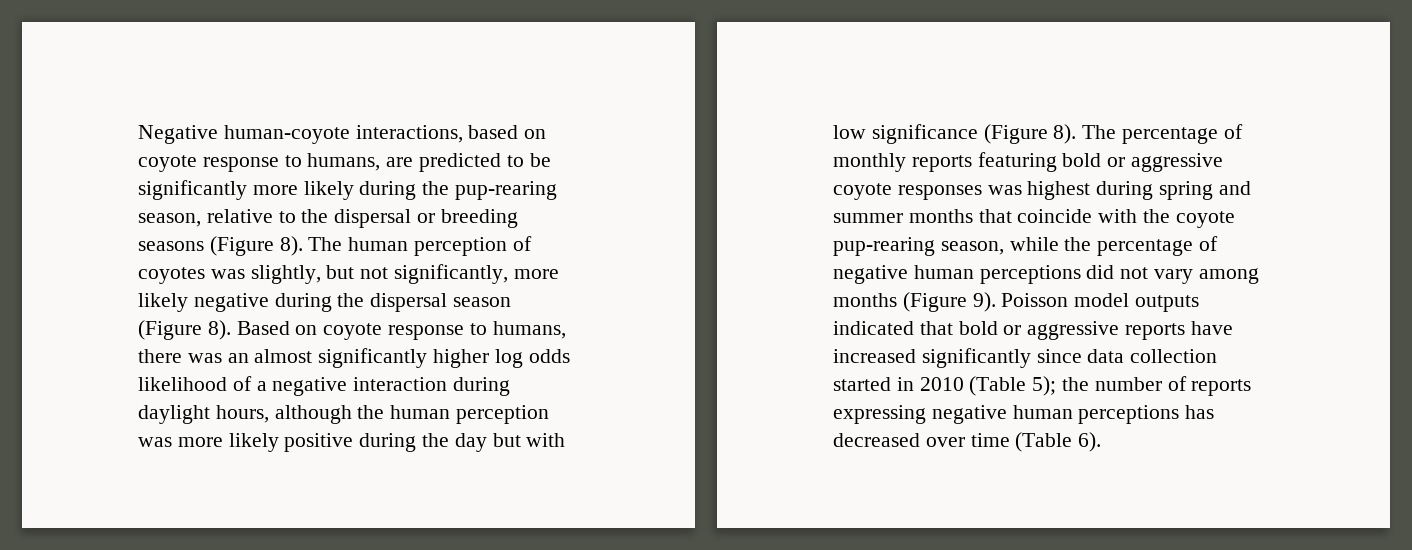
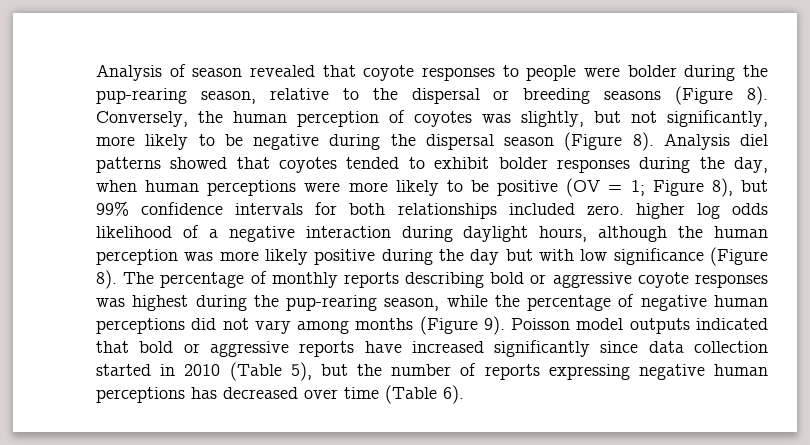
[138,125,547,144] [138,153,551,172] [138,180,354,200] Negative human-coyote interactions, based on coyote response to humans, are predicted to be significantly more likely -> [96,64,677,81] Analysis of season revealed that coyote responses to people were bolder
[308,237,343,251] The -> [96,111,223,127] Conversely, the
(188, 302) none -> [198,134,243,146] to be
[236,321,566,340] [138,348,428,368] Based on coyote response to humans, there was an almost significantly -> [663,133,768,150] [96,157,769,173] [96,178,768,197] [96,201,624,219] Analysis diel patterns showed that coyotes tended to exhibit bolder responses during the day, when human perceptions were more likely to be positive (OV = 1; Figure 8), but 99% confidence intervals for both relationships included zero.
[977,152,1057,172] featuring -> [405,272,485,288] describing
[1159,181,1251,200] [833,209,1235,228] spring and summer months that coincide with the coyote -> [253,295,279,307] the
[1032,376,1057,396] 5); -> [290,362,348,381] 5), but

